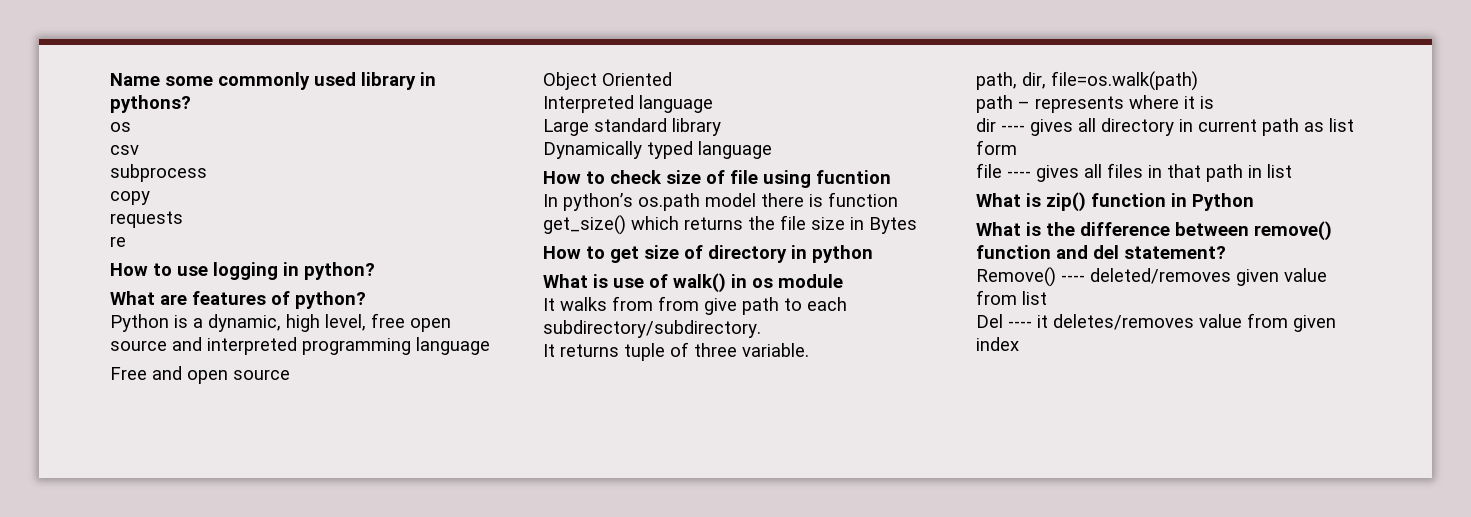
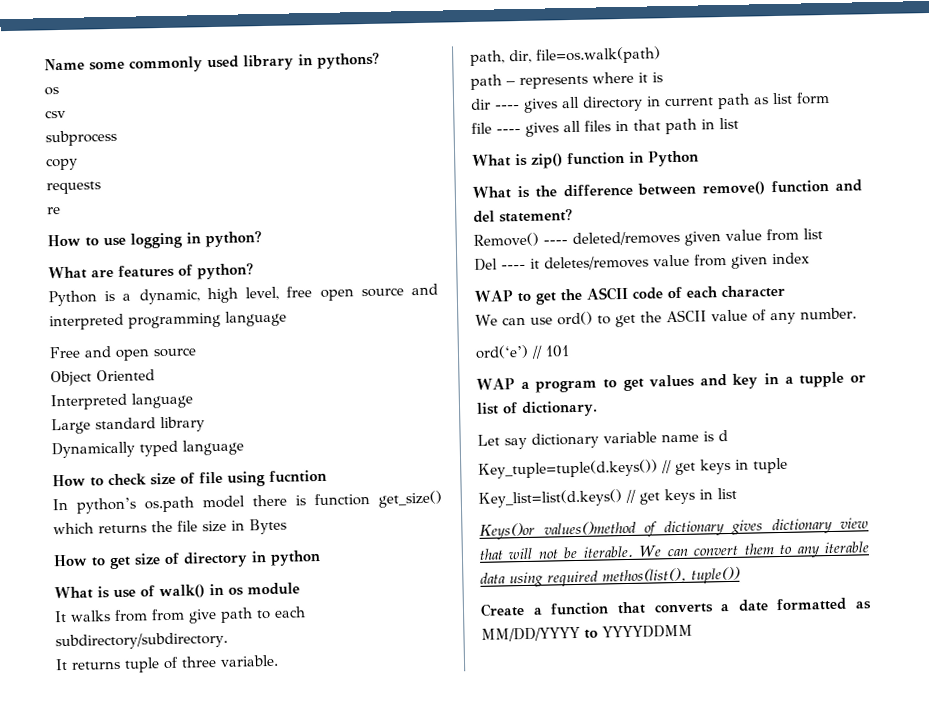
(1019, 344) none -> [474,284,785,305] [475,307,857,328] [475,344,570,359] [476,371,866,393] [476,400,598,418] [477,430,728,450] [478,457,788,479] [478,487,737,508] [479,517,869,540] [479,541,870,560] [480,566,741,588] [480,597,872,617] [481,624,693,642] // WAP to get the ASCII code of each character // We can use ord() to get the ASCII value of any number. // ord(‘e’) // 101 // WAP a program to get values and key in a tupple or list of dictionary. // Let say dictionary variable name is d // Key_tuple=tuple(d.keys()) // get keys in tuple // Key_list=list(d.keys() // get keys in list // Keys()or values()method of dictionary gives dictionary view that will not be iterable. We can convert them to any iterable data using required methos(list(), tuple()) // Create a function that converts a date formatted as MM/DD/YYYY to YYYYDDMM

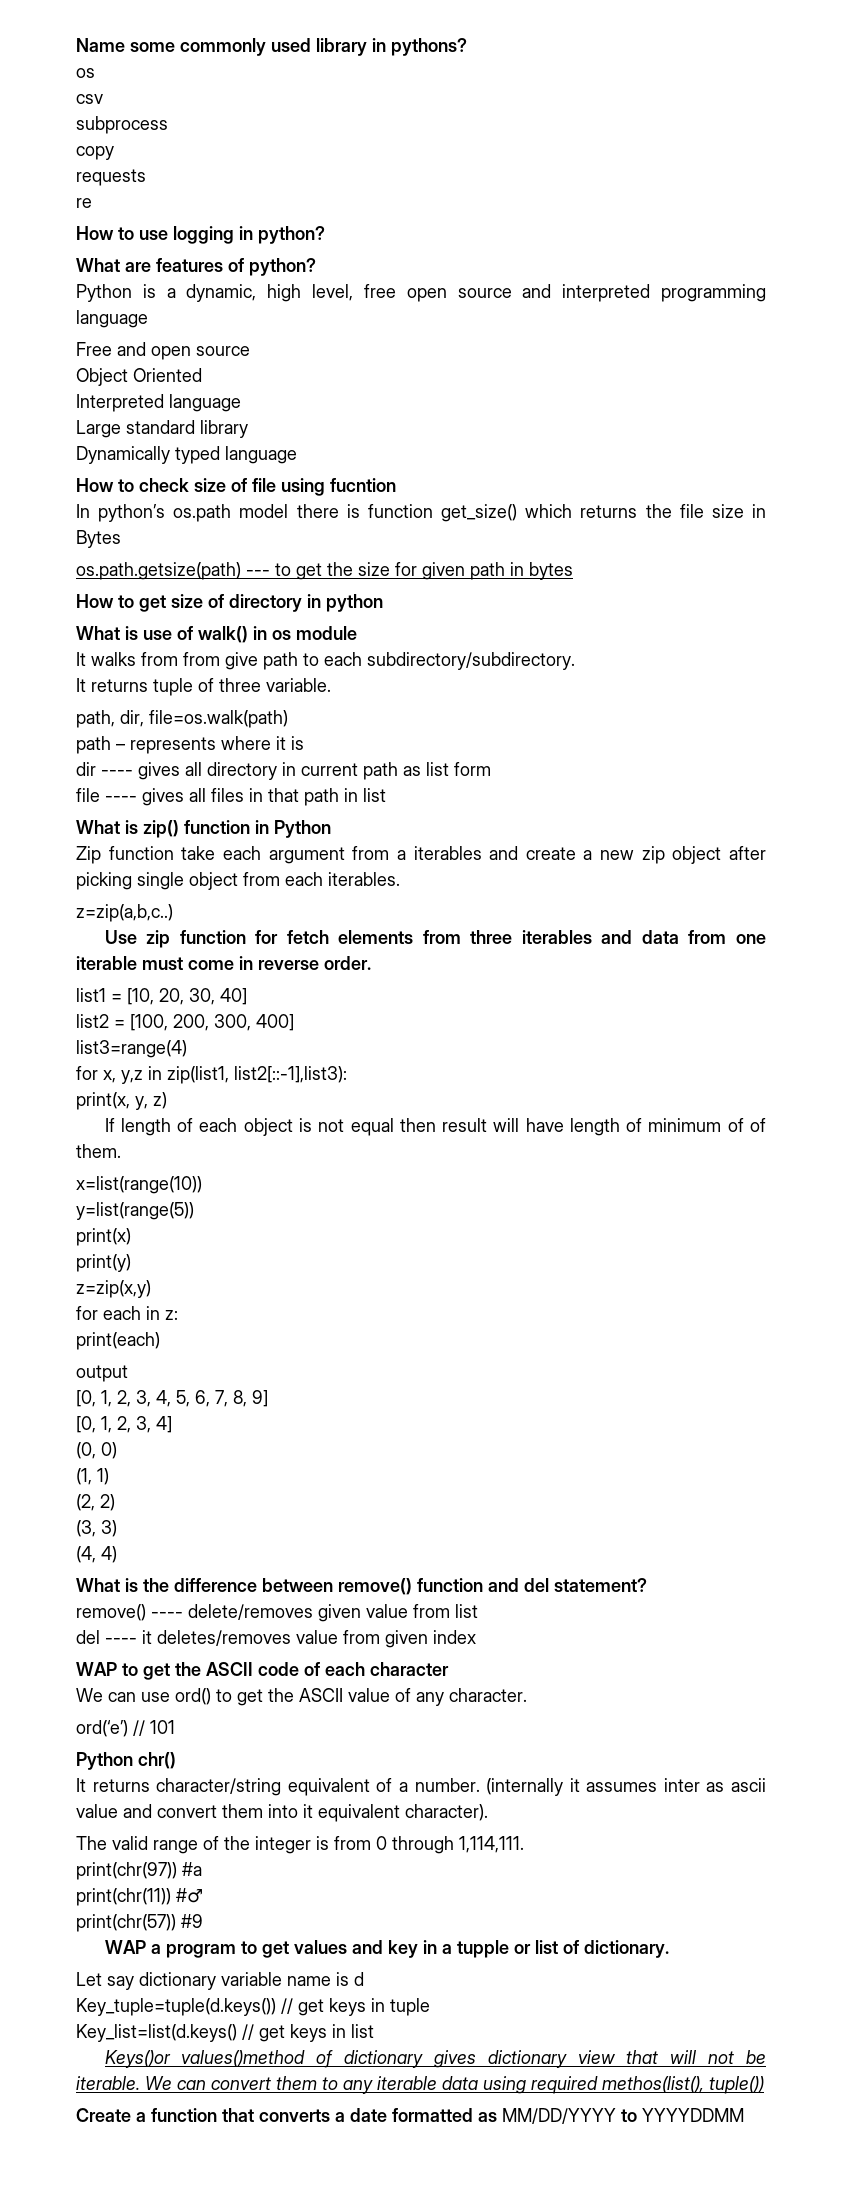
(287, 526) none -> [76,562,573,580] // os.path.getsize(path) --- to get the size for given path in bytes
(699, 158) none -> [76,846,766,864] [76,872,400,890] [76,904,173,922] [104,930,766,948] [76,956,371,970] [76,988,247,1005] [76,1014,294,1031] [76,1040,187,1058] [76,1066,347,1084] [76,1092,167,1110] [104,1118,766,1136] [76,1144,121,1158] [76,1176,202,1194] [76,1202,194,1220] [76,1228,131,1246] [76,1254,131,1272] [76,1280,151,1298] [76,1306,178,1320] [76,1332,160,1350] [76,1365,128,1382] [76,1390,268,1407] [76,1416,172,1433] [76,1442,117,1459] [76,1468,109,1485] [76,1494,115,1511] [76,1520,117,1537] [76,1546,117,1563] // Zip function take each argument from a iterables and create a new zip object after picking single object from each iterables. // z=zip(a,b,c..) // Use zip function for fetch elements from three iterables and data from one iterable must come in reverse order. // list1 = [10, 20, 30, 40] // list2 = [100, 200, 300, 400] // list3=range(4) // for x, y,z in zip(list1, list2[::-1],list3): // print(x, y, z) // If length of each object is not equal then result will have length of minimum of of them. // x=list(range(10)) // y=list(range(5)) // print(x) // print(y) // z=zip(x,y) // for each in z: // print(each) // output // [0, 1, 2, 3, 4, 5, 6, 7, 8, 9] // [0, 1, 2, 3, 4] // (0, 0) // (1, 1) // (2, 2) // (3, 3) // (4, 4)
[473,230,680,247] Remove() ---- deleted/removes -> [76,1604,313,1621] remove() ---- delete/removes
[474,258,498,271] Del -> [76,1630,100,1644] del
[799,307,857,320] number. -> [449,1688,527,1702] character.
(570, 351) none -> [76,1752,176,1770] [76,1778,766,1796] [76,1804,488,1822] [76,1836,524,1854] [76,1862,202,1880] [76,1888,203,1906] [76,1914,203,1932] // Python chr() // It returns character/string equivalent of a number. (internally it assumes inter as ascii value and convert them into it equivalent character). // The valid range of the integer is from 0 through 1,114,111. // print(chr(97)) #a // print(chr(11)) #♂ // print(chr(57)) #9

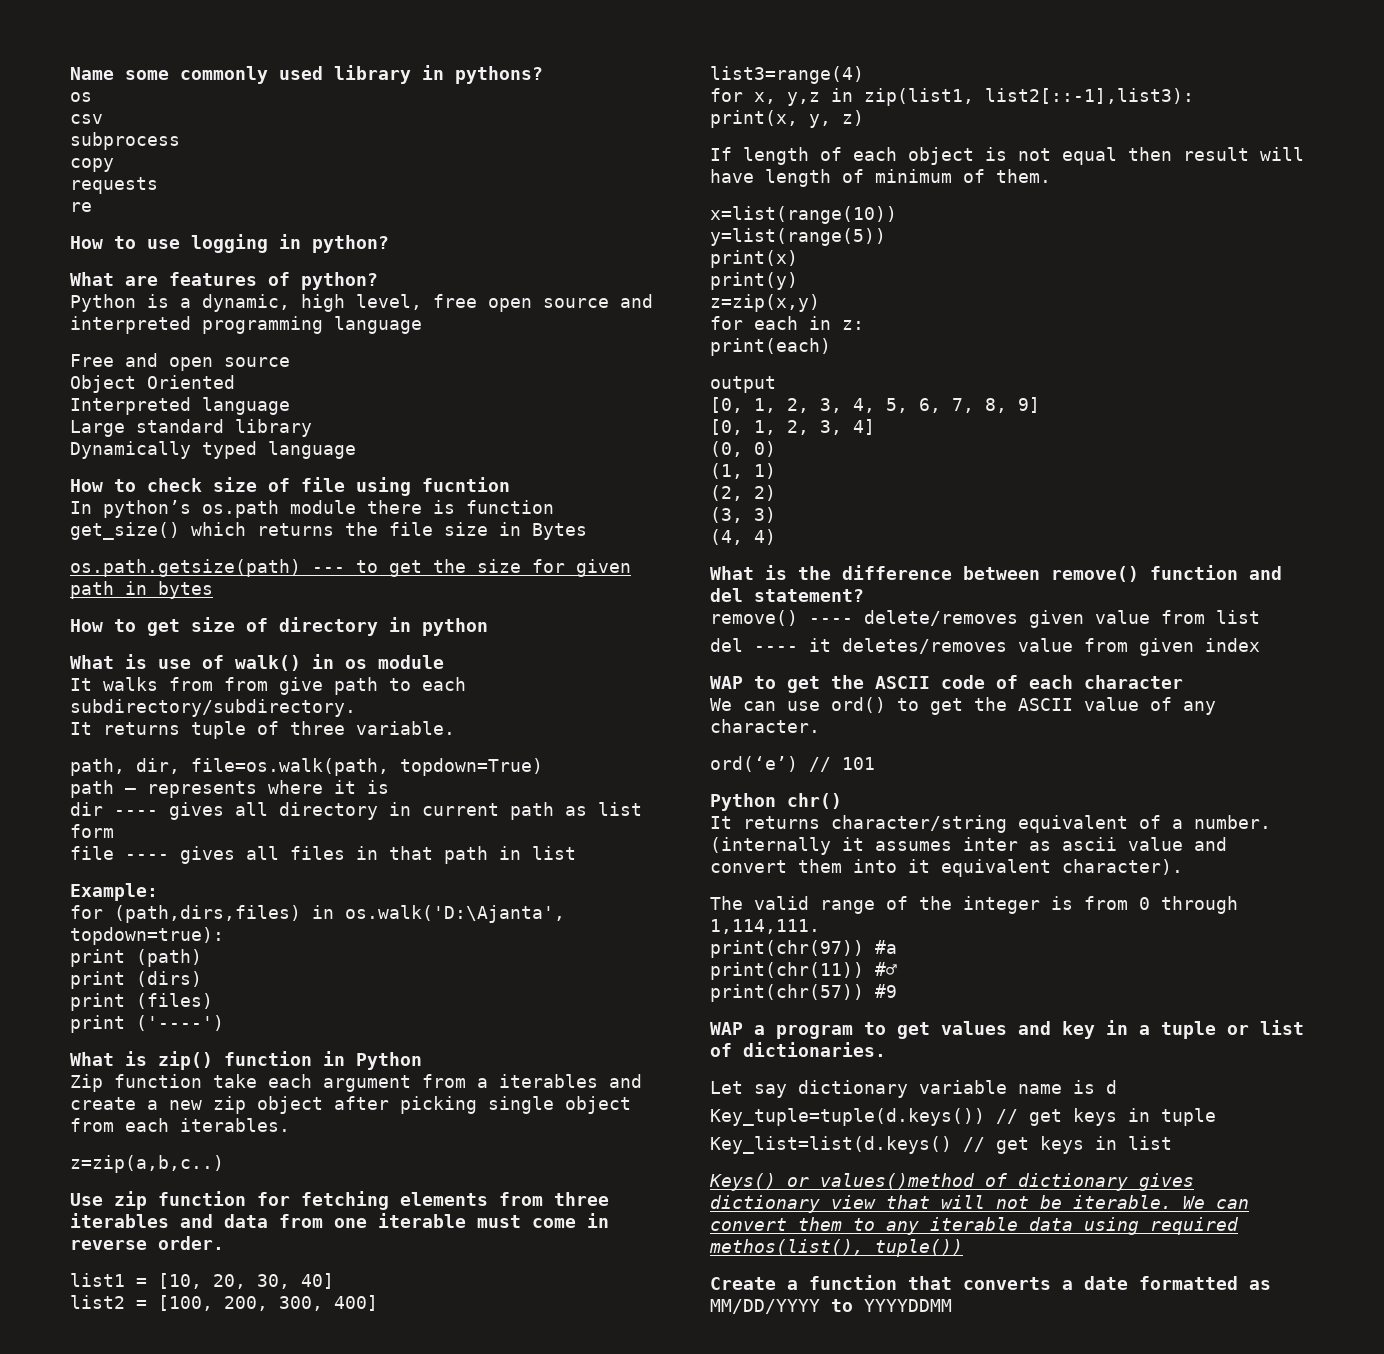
[239,504,289,518] model -> [290,500,356,514] module
[149,710,288,728] file=os.walk(path) -> [191,758,543,776] file=os.walk(path, topdown=True)
(386, 795) none -> [70,883,158,901] [70,905,565,923] [70,927,224,945] [70,949,202,967] [70,971,202,989] [70,993,213,1011] [70,1015,224,1033] // Example: // for (path,dirs,files) in os.walk('D:\Ajanta', topdown=true): // print (path) // print (dirs) // print (files) // print ('----')
[286,930,329,944] fetch -> [301,1191,389,1210] fetching
[750,1118,766,1132] of -> (985, 176) none
[456,1940,509,1958] tupple -> [1161,1021,1216,1039] tuple
[583,1940,669,1958] dictionary. -> [743,1042,886,1057] dictionaries.
[104,2050,171,2068] Keys()or -> [709,1173,809,1191] Keys() or

